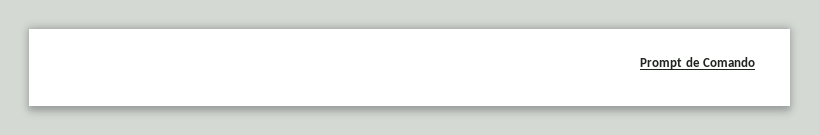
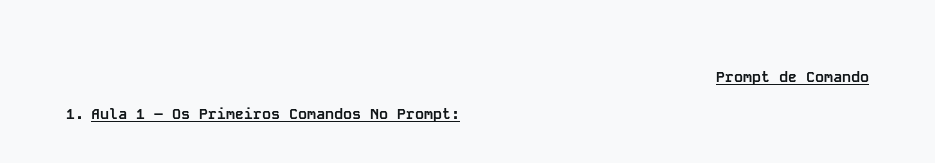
(755, 62) none -> [66,107,461,122] // 1. Aula 1 – Os Primeiros Comandos No Prompt:

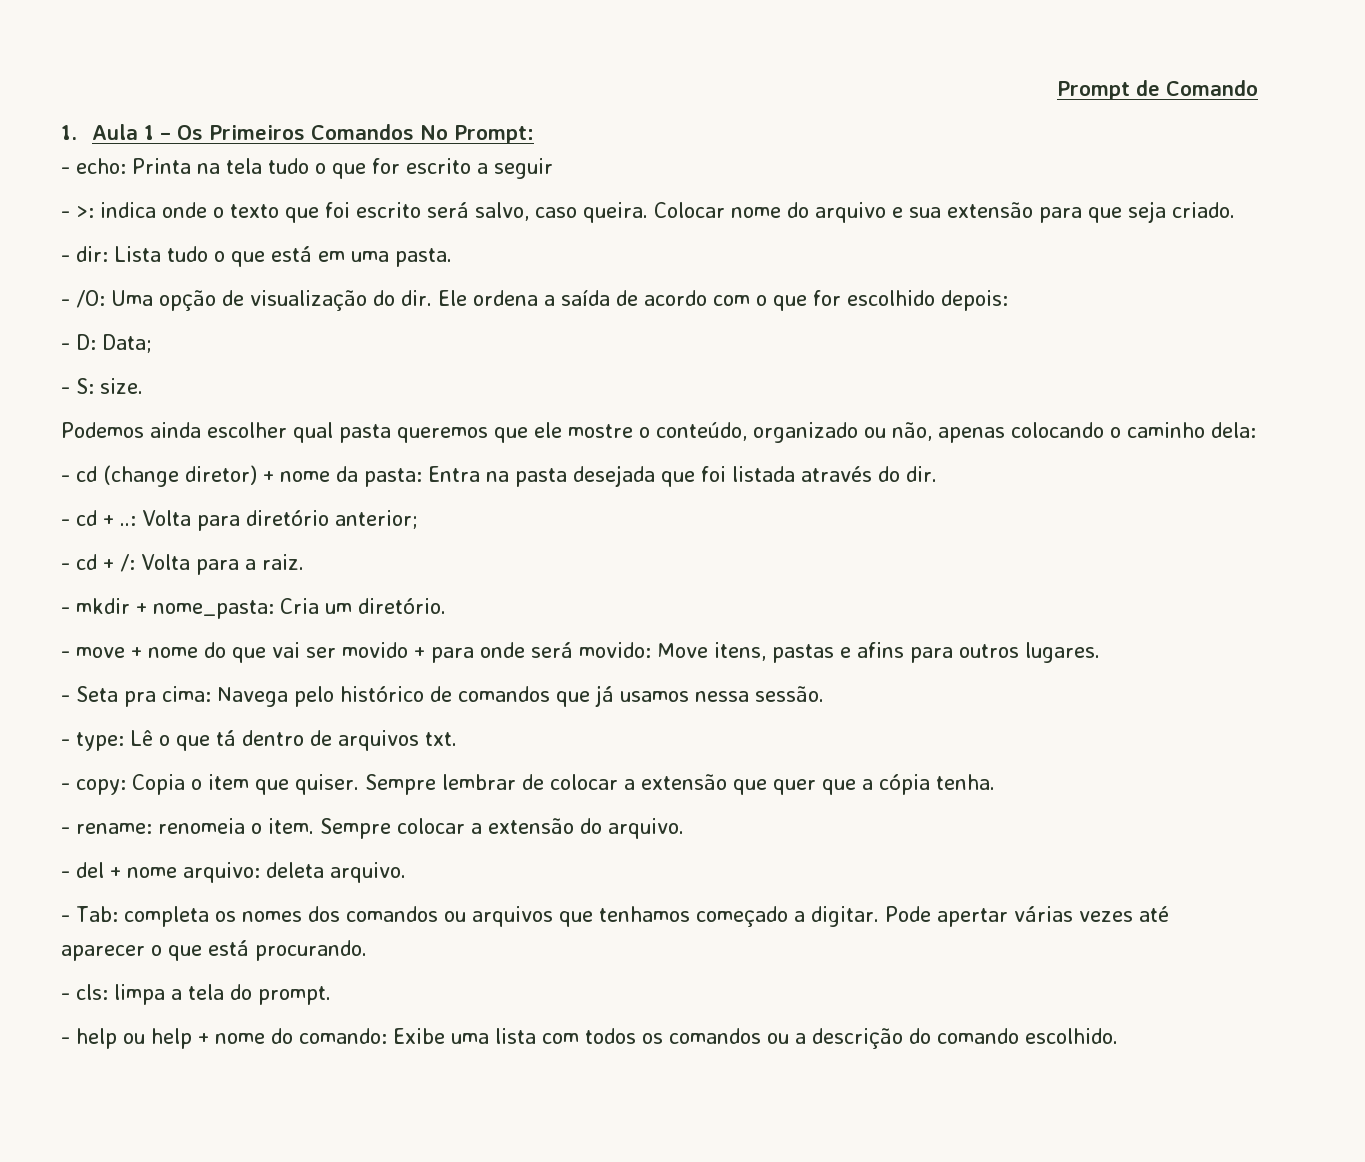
(461, 115) none -> [61,158,553,179] [61,201,1235,223] [61,246,452,267] [61,290,1008,311] [61,334,152,353] [61,378,143,394] [61,422,1256,443] [61,465,937,487] [61,510,418,531] [61,554,304,575] [61,598,446,619] [61,642,1100,663] [61,685,824,707] [61,730,457,751] [61,774,995,795] [61,818,684,839] [61,862,406,883] [61,906,1169,927] [61,940,367,961] [61,984,331,1005] [61,1028,1118,1049] // - echo: Printa na tela tudo o que for escrito a seguir // - >: indica onde o texto que foi escrito será salvo, caso queira. Colocar nome do arquivo e sua extensão para que seja criado. // - dir: Lista tudo o que está em uma pasta. // - /O: Uma opção de visualização do dir. Ele ordena a saída de acordo com o que for escolhido depois: // - D: Data; // - S: size. // Podemos ainda escolher qual pasta queremos que ele mostre o conteúdo, organizado ou não, apenas colocando o caminho dela: // - cd (change diretor) + nome da pasta: Entra na pasta desejada que foi listada através do dir. // - cd + ..: Volta para diretório anterior; // - cd + /: Volta para a raiz. // - mkdir + nome_pasta: Cria um diretório. // - move + nome do que vai ser movido + para onde será movido: Move itens, pastas e afins para outros lugares. // - Seta pra cima: Navega pelo histórico de comandos que já usamos nessa sessão. // - type: Lê o que tá dentro de arquivos txt. // - copy: Copia o item que quiser. Sempre lembrar de colocar a extensão que quer que a cópia tenha. // - rename: renomeia o item. Sempre colocar a extensão do arquivo. // - del + nome arquivo: deleta arquivo. // - Tab: completa os nomes dos comandos ou arquivos que tenhamos começado a digitar. Pode apertar várias vezes até aparecer o que está procurando. // - cls: limpa a tela do prompt. // - help ou help + nome do comando: Exibe uma lista com todos os comandos ou a descrição do comando escolhido.

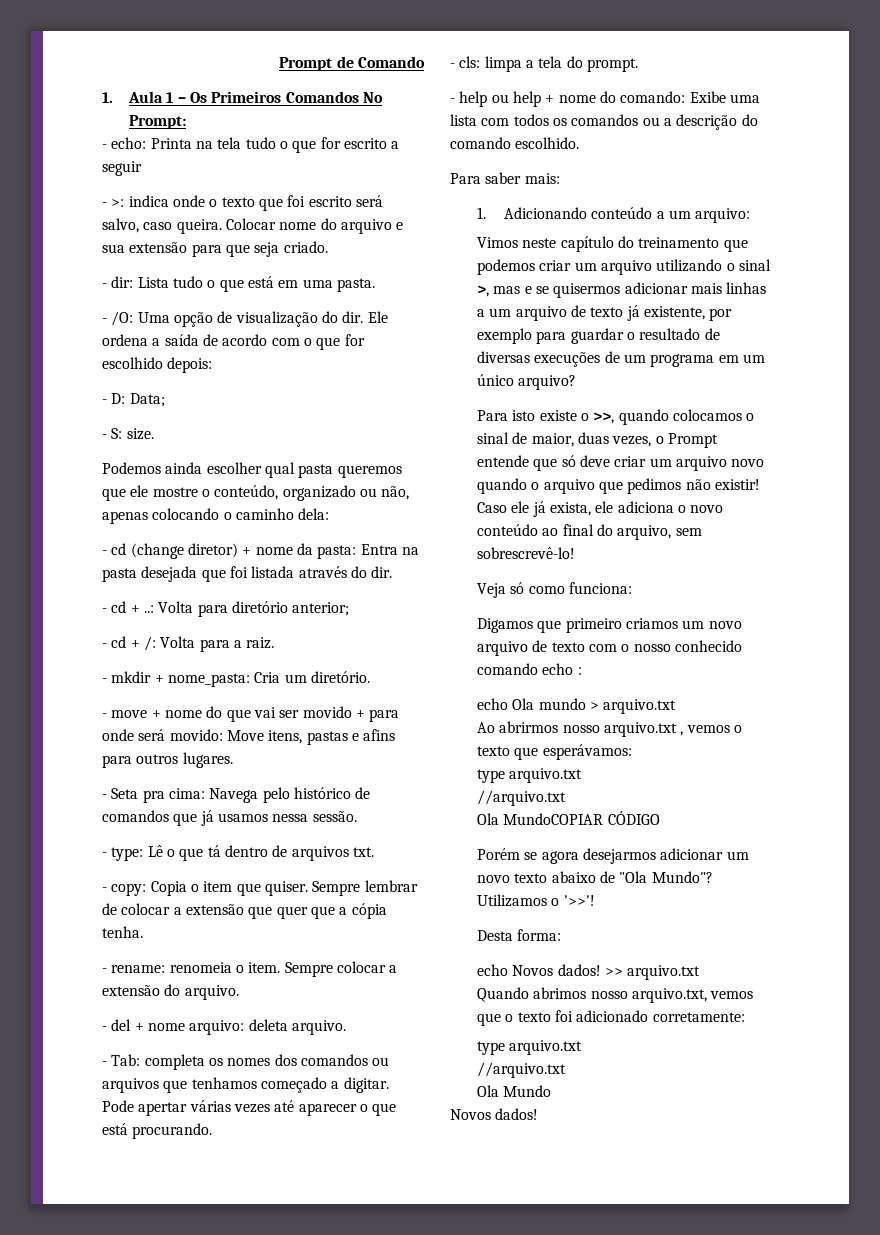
(1118, 1036) none -> [450,172,560,184] [477,207,751,223] [477,236,748,252] [477,259,771,275] [477,282,767,298] [477,305,733,321] [477,328,720,344] [477,351,765,367] [477,374,577,390] [477,409,755,425] [477,432,718,448] [477,455,765,471] [477,478,760,494] [477,501,724,517] [477,524,702,540] [477,547,576,559] [477,582,632,598] [477,618,742,633] [477,640,742,656] [477,663,582,675] [477,698,677,714] [477,721,742,737] [477,744,632,760] [477,768,583,783] [477,790,567,806] [477,811,660,825] [477,848,749,864] [477,871,713,883] [477,894,595,907] [477,929,562,941] [477,964,701,980] [477,987,754,1003] [477,1010,745,1026] [477,1040,583,1055] [477,1062,567,1078] [477,1085,552,1097] [450,1108,539,1120] // Para saber mais: // 1. Adicionando conteúdo a um arquivo: // Vimos neste capítulo do treinamento que podemos criar um arquivo utilizando o sinal >, mas e se quisermos adicionar mais linhas a um arquivo de texto já existente, por exemplo para guardar o resultado de diversas execuções de um programa em um único arquivo? // Para isto existe o >>, quando colocamos o sinal de maior, duas vezes, o Prompt entende que só deve criar um arquivo novo quando o arquivo que pedimos não existir! Caso ele já exista, ele adiciona o novo conteúdo ao final do arquivo, sem sobrescrevê-lo! // Veja só como funciona: // Digamos que primeiro criamos um novo arquivo de texto com o nosso conhecido comando echo : // echo Ola mundo > arquivo.txt // Ao abrirmos nosso arquivo.txt , vemos o texto que esperávamos: // type arquivo.txt // //arquivo.txt // Ola MundoCOPIAR CÓDIGO // Porém se agora desejarmos adicionar um novo texto abaixo de "Ola Mundo"? Utilizamos o '>>'! // Desta forma: // echo Novos dados! >> arquivo.txt // Quando abrimos nosso arquivo.txt, vemos que o texto foi adicionado corretamente: // type arquivo.txt // //arquivo.txt // Ola Mundo // Novos dados!

